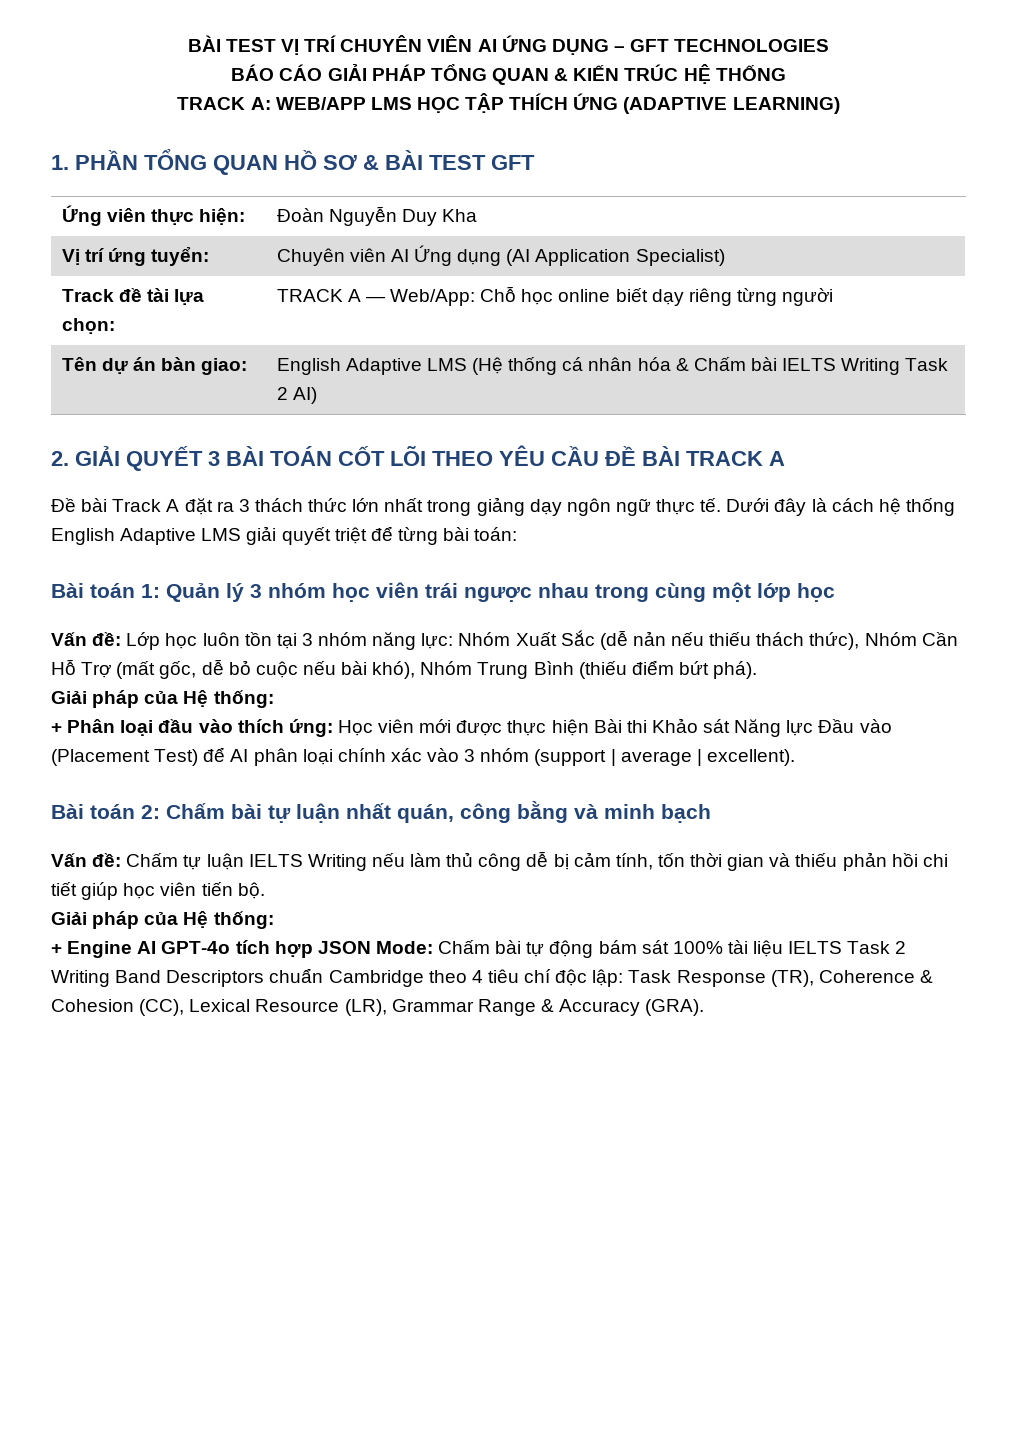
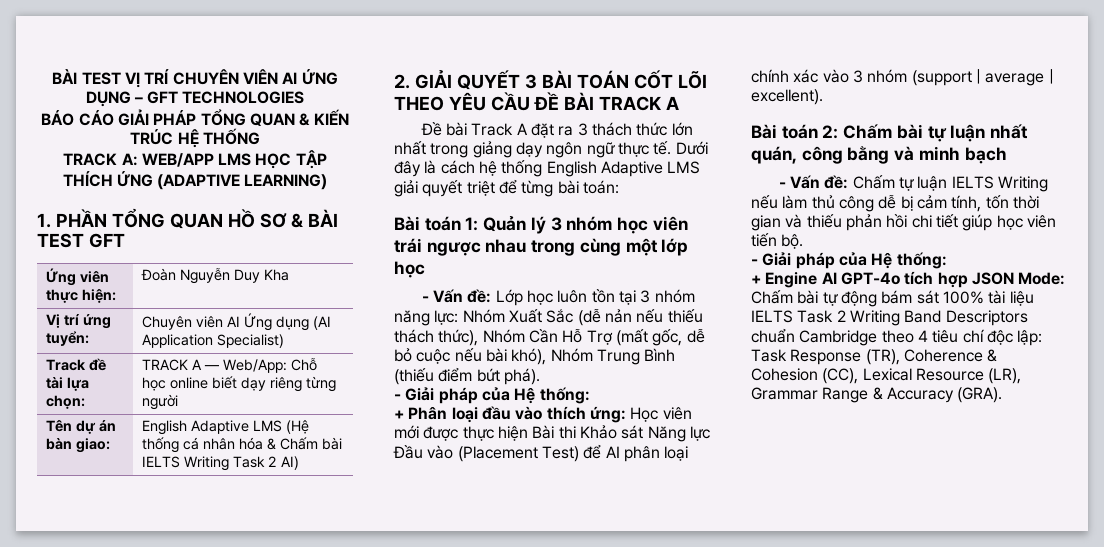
(835, 592) none -> [421,296,429,302] -
(758, 670) none -> [394,394,401,400] -
(711, 813) none -> [778,182,786,188] -
(265, 890) none -> [751,259,758,265] -

